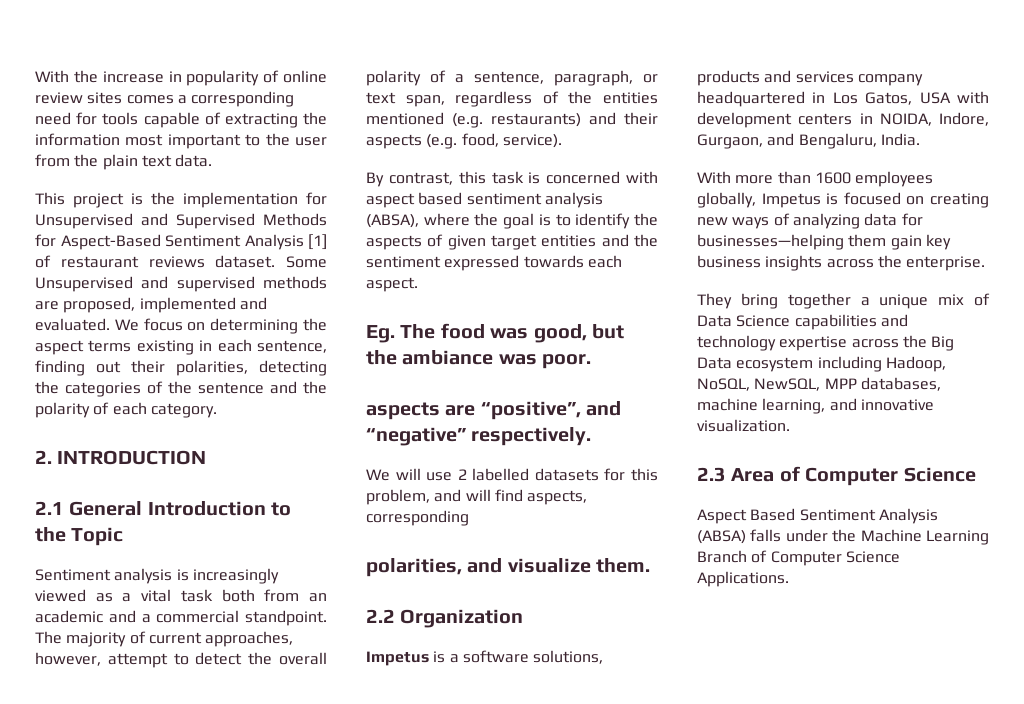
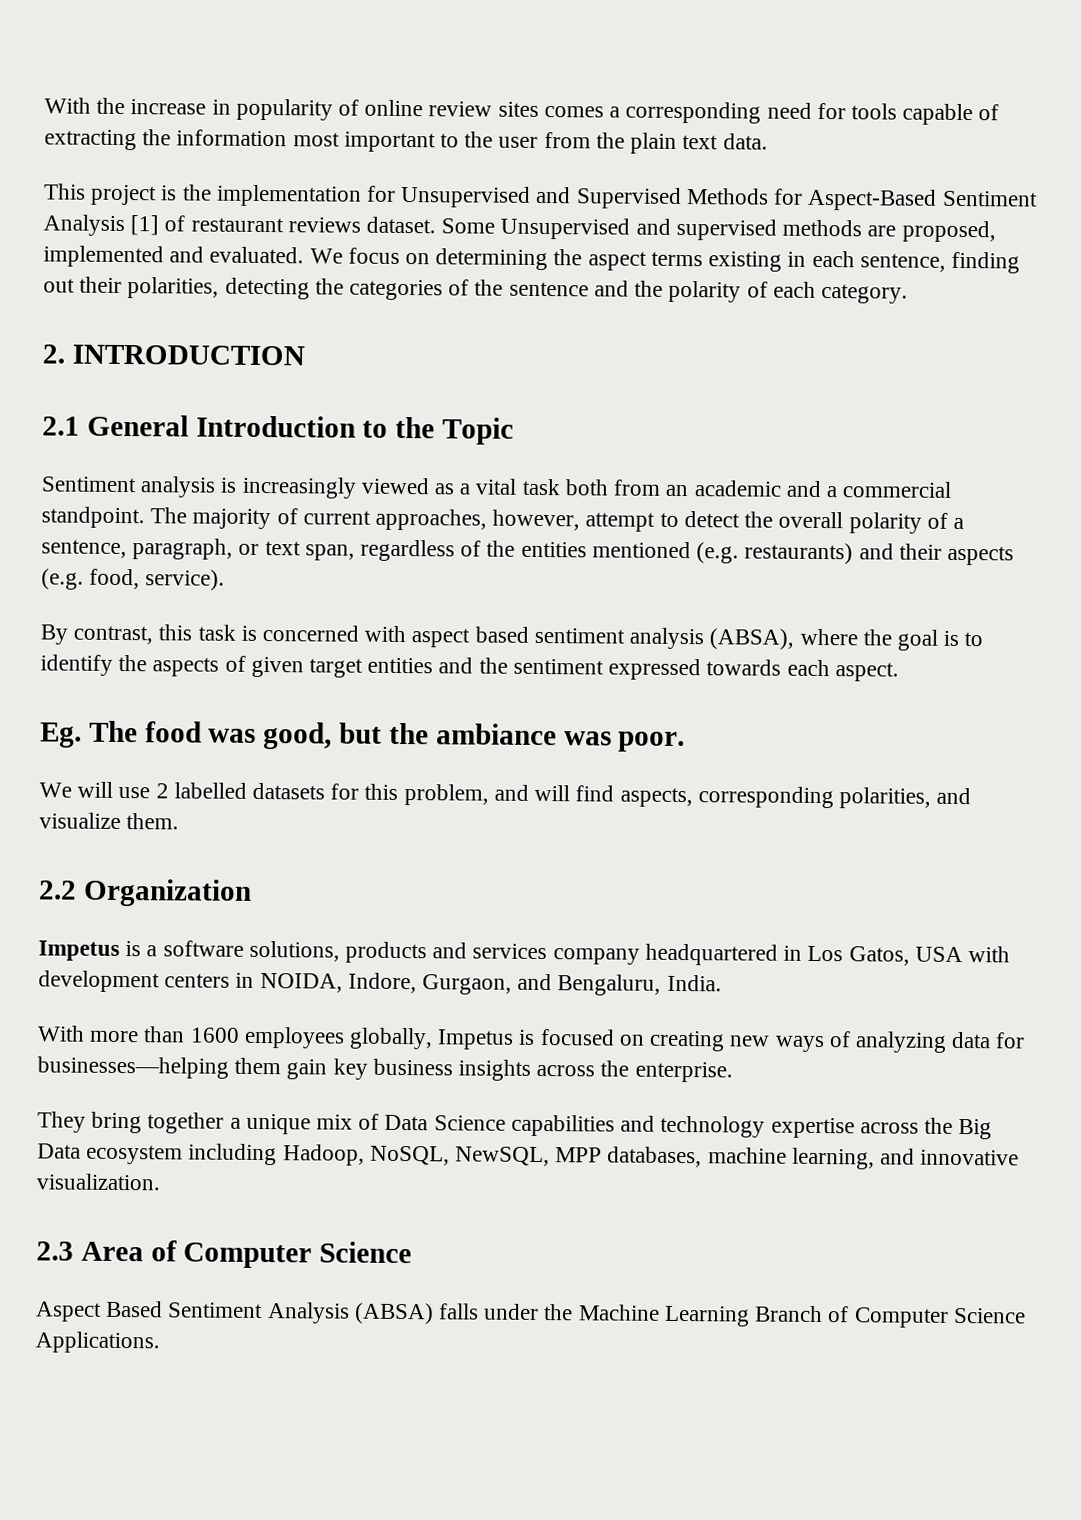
[366,401,622,420] [366,427,592,446] // aspects are “positive”, and “negative” respectively. -> (686, 742) none
(469, 518) // -> (834, 797) none

